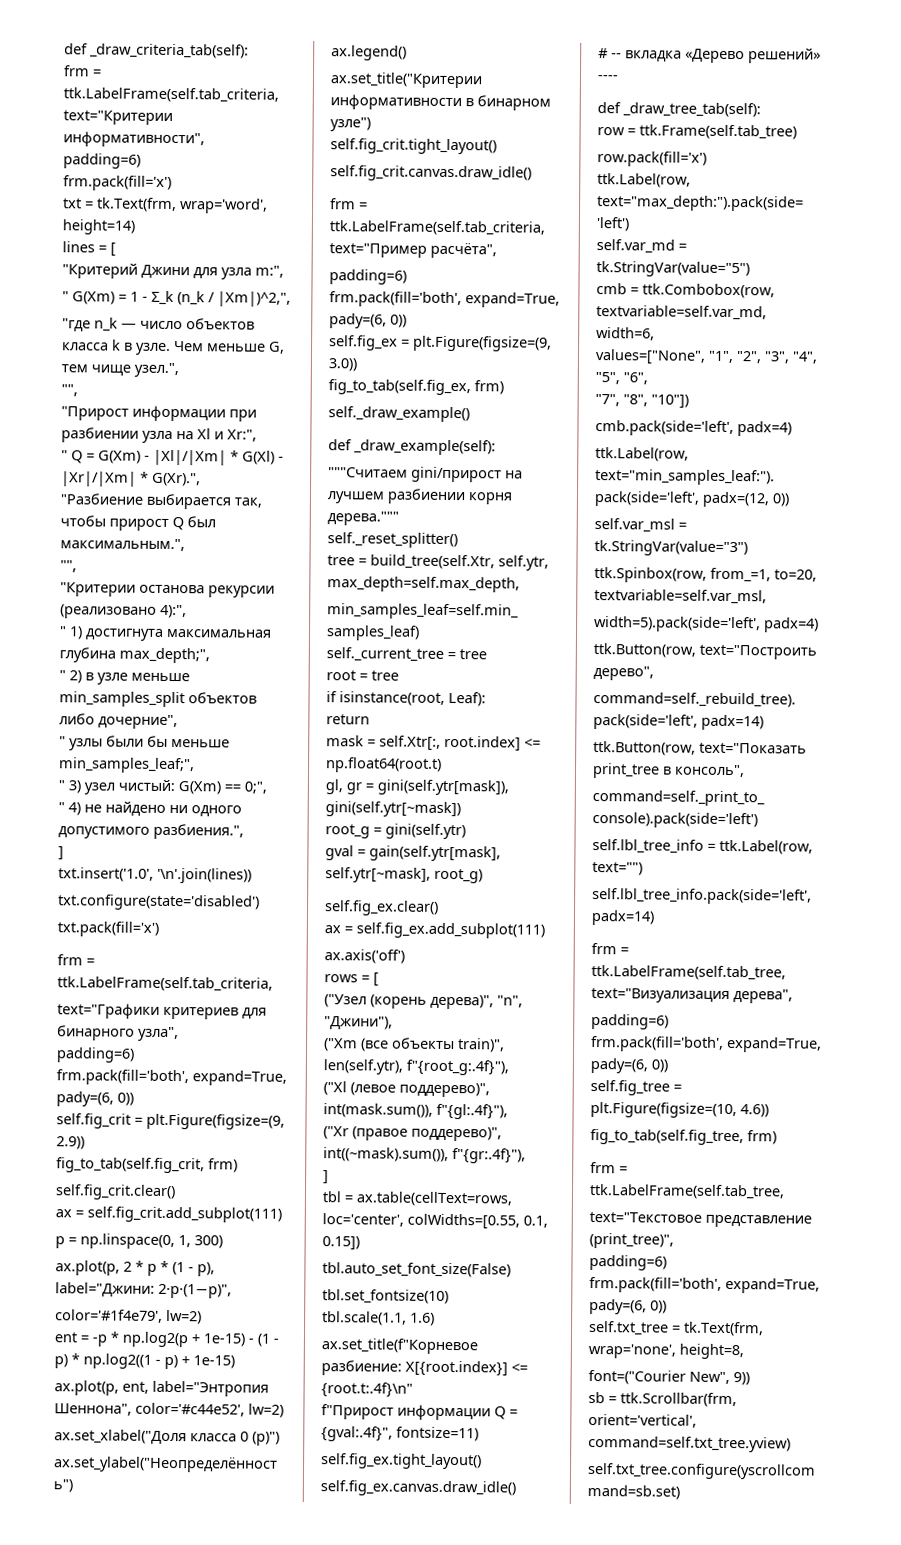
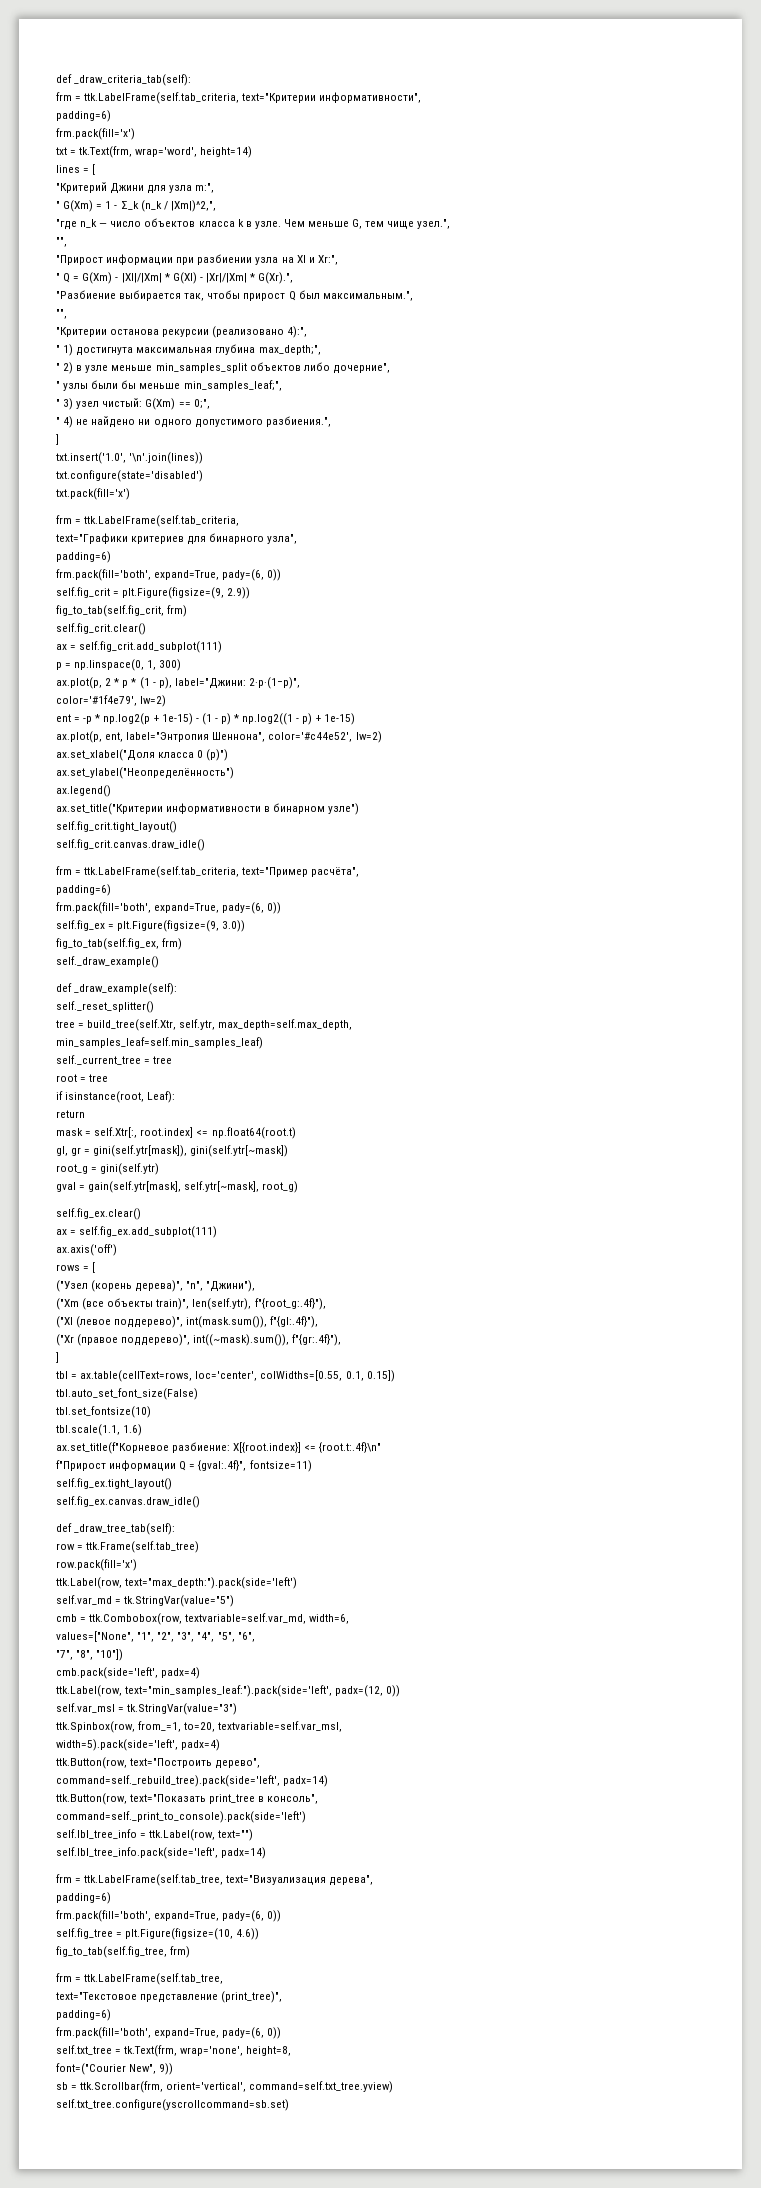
[328,466,523,483] [327,488,513,505] [327,511,399,526] // """Считаем gini/прирост на лучшем разбиении корня дерева.""" -> (178, 989) none
[598,48,821,64] [597,75,618,81] // # -- вкладка «Дерево решений» ---- -> (200, 1502) none

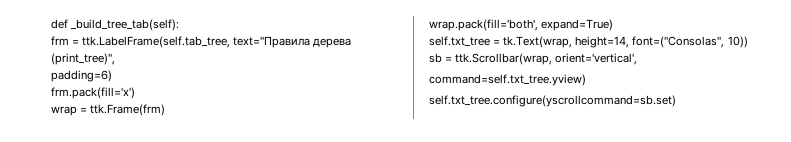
[56,74,192,86] [56,92,422,104] [56,110,111,122] [56,128,135,140] [56,146,253,158] [56,164,96,175] [56,182,215,194] [56,200,216,212] [56,218,451,230] [56,237,67,247] [56,254,338,265] [56,272,294,284] [56,290,413,301] [56,309,67,319] [56,326,308,338] [56,344,321,356] [56,362,390,374] [56,380,282,391] [56,398,210,410] [56,416,331,428] [56,434,59,445] [56,452,204,464] [56,470,203,482] [56,488,130,500] [56,515,240,527] [56,533,298,545] [56,551,111,563] [56,569,282,581] [56,587,251,599] [56,605,188,617] [56,623,146,635] [56,641,223,653] [56,659,182,671] [56,677,300,689] [56,695,167,707] [56,713,355,725] [56,731,382,743] [56,749,229,761] [56,767,234,779] [56,785,111,797] [56,803,360,815] [56,821,177,833] [56,839,205,851] [56,866,360,878] [56,884,111,896] [56,902,282,914] [56,920,246,932] [56,938,183,950] [56,956,159,968] [56,983,178,995] [56,1001,154,1013] [56,1019,353,1031] [56,1037,263,1049] [56,1055,173,1065] [56,1074,109,1082] [56,1091,176,1103] [56,1110,85,1118] [56,1127,296,1139] [56,1145,289,1157] [56,1163,160,1175] [56,1181,299,1193] [56,1208,141,1220] [56,1226,218,1238] [56,1244,117,1256] [56,1262,96,1273] [56,1280,256,1292] [56,1298,326,1310] [56,1316,319,1328] [56,1334,342,1346] [56,1352,59,1363] [56,1370,395,1382] [56,1388,198,1400] [56,1406,151,1418] [56,1424,143,1436] [56,1442,382,1454] [56,1460,312,1472] [56,1478,172,1490] [56,1496,200,1508] [56,1523,176,1535] [56,1541,200,1553] [56,1559,137,1571] [56,1577,298,1589] [56,1595,235,1607] [56,1613,350,1625] [56,1631,255,1642] [56,1649,124,1661] [56,1667,201,1679] [56,1685,401,1697] [56,1703,238,1715] [56,1721,343,1733] [56,1739,221,1751] [56,1757,261,1769] [56,1775,329,1787] [56,1793,319,1805] [56,1811,306,1823] [56,1829,254,1841] [56,1847,267,1859] [56,1874,374,1886] [56,1892,111,1904] [56,1910,282,1922] [56,1928,260,1940] [56,1946,191,1958] [56,1973,224,1985] [56,1991,283,2003] [56,2009,111,2021] [56,2027,282,2039] [56,2045,292,2057] [56,2063,174,2075] def _draw_criteria_tab(self): // frm = ttk.LabelFrame(self.tab_criteria, text="Критерии информативности", // padding=6) // frm.pack(fill='x') // txt = tk.Text(frm, wrap='word', height=14) // lines = [ // "Критерий Джини для узла m:", // " G(Xm) = 1 - Σ_k (n_k / |Xm|)^2,", // "где n_k — число объектов класса k в узле. Чем меньше G, тем чище узел.", // "", // "Прирост информации при разбиении узла на Xl и Xr:", // " Q = G(Xm) - |Xl|/|Xm| * G(Xl) - |Xr|/|Xm| * G(Xr).", // "Разбиение выбирается так, чтобы прирост Q был максимальным.", // "", // "Критерии останова рекурсии (реализовано 4):", // " 1) достигнута максимальная глубина max_depth;", // " 2) в узле меньше min_samples_split объектов либо дочерние", // " узлы были бы меньше min_samples_leaf;", // " 3) узел чистый: G(Xm) == 0;", // " 4) не найдено ни одного допустимого разбиения.", // ] // txt.insert('1.0', '\n'.join(lines)) // txt.configure(state='disabled') // txt.pack(fill='x') // frm = ttk.LabelFrame(self.tab_criteria, // text="Графики критериев для бинарного узла", // padding=6) // frm.pack(fill='both', expand=True, pady=(6, 0)) // self.fig_crit = plt.Figure(figsize=(9, 2.9)) // fig_to_tab(self.fig_crit, frm) // self.fig_crit.clear() // ax = self.fig_crit.add_subplot(111) // p = np.linspace(0, 1, 300) // ax.plot(p, 2 * p * (1 - p), label="Джини: 2·p·(1−p)", // color='#1f4e79', lw=2) // ent = -p * np.log2(p + 1e-15) - (1 - p) * np.log2((1 - p) + 1e-15) // ax.plot(p, ent, label="Энтропия Шеннона", color='#c44e52', lw=2) // ax.set_xlabel("Доля класса 0 (p)") // ax.set_ylabel("Неопределённость") // ax.legend() // ax.set_title("Критерии информативности в бинарном узле") // self.fig_crit.tight_layout() // self.fig_crit.canvas.draw_idle() // frm = ttk.LabelFrame(self.tab_criteria, text="Пример расчёта", // padding=6) // frm.pack(fill='both', expand=True, pady=(6, 0)) // self.fig_ex = plt.Figure(figsize=(9, 3.0)) // fig_to_tab(self.fig_ex, frm) // self._draw_example() // def _draw_example(self): // self._reset_splitter() // tree = build_tree(self.Xtr, self.ytr, max_depth=self.max_depth, // min_samples_leaf=self.min_samples_leaf) // self._current_tree = tree // root = tree // if isinstance(root, Leaf): // return // mask = self.Xtr[:, root.index] <= np.float64(root.t) // gl, gr = gini(self.ytr[mask]), gini(self.ytr[~mask]) // root_g = gini(self.ytr) // gval = gain(self.ytr[mask], self.ytr[~mask], root_g) // self.fig_ex.clear() // ax = self.fig_ex.add_subplot(111) // ax.axis('off') // rows = [ // ("Узел (корень дерева)", "n", "Джини"), // ("Xm (все объекты train)", len(self.ytr), f"{root_g:.4f}"), // ("Xl (левое поддерево)", int(mask.sum()), f"{gl:.4f}"), // ("Xr (правое поддерево)", int((~mask).sum()), f"{gr:.4f}"), // ] // tbl = ax.table(cellText=rows, loc='center', colWidths=[0.55, 0.1, 0.15]) // tbl.auto_set_font_size(False) // tbl.set_fontsize(10) // tbl.scale(1.1, 1.6) // ax.set_title(f"Корневое разбиение: X[{root.index}] <= {root.t:.4f}\n" // f"Прирост информации Q = {gval:.4f}", fontsize=11) // self.fig_ex.tight_layout() // self.fig_ex.canvas.draw_idle() // def _draw_tree_tab(self): // row = ttk.Frame(self.tab_tree) // row.pack(fill='x') // ttk.Label(row, text="max_depth:").pack(side='left') // self.var_md = tk.StringVar(value="5") // cmb = ttk.Combobox(row, textvariable=self.var_md, width=6, // values=["None", "1", "2", "3", "4", "5", "6", // "7", "8", "10"]) // cmb.pack(side='left', padx=4) // ttk.Label(row, text="min_samples_leaf:").pack(side='left', padx=(12, 0)) // self.var_msl = tk.StringVar(value="3") // ttk.Spinbox(row, from_=1, to=20, textvariable=self.var_msl, // width=5).pack(side='left', padx=4) // ttk.Button(row, text="Построить дерево", // command=self._rebuild_tree).pack(side='left', padx=14) // ttk.Button(row, text="Показать print_tree в консоль", // command=self._print_to_console).pack(side='left') // self.lbl_tree_info = ttk.Label(row, text="") // self.lbl_tree_info.pack(side='left', padx=14) // frm = ttk.LabelFrame(self.tab_tree, text="Визуализация дерева", // padding=6) // frm.pack(fill='both', expand=True, pady=(6, 0)) // self.fig_tree = plt.Figure(figsize=(10, 4.6)) // fig_to_tab(self.fig_tree, frm) // frm = ttk.LabelFrame(self.tab_tree, // text="Текстовое представление (print_tree)", // padding=6) // frm.pack(fill='both', expand=True, pady=(6, 0)) // self.txt_tree = tk.Text(frm, wrap='none', height=8, // font=("Courier New", 9)) -> [51,19,180,31] [51,36,352,48] [51,53,115,65] [51,70,112,82] [51,87,135,99] [51,104,166,116] [429,19,614,31] [429,36,748,48] def _build_tree_tab(self): // frm = ttk.LabelFrame(self.tab_tree, text="Правила дерева (print_tree)", // padding=6) // frm.pack(fill='x') // wrap = ttk.Frame(frm) // wrap.pack(fill='both', expand=True) // self.txt_tree = tk.Text(wrap, height=14, font=("Consolas", 10))
[80,2081,164,2093] ttk.Scrollbar(frm, -> [455,53,553,65] ttk.Scrollbar(wrap,
(247, 2087) none -> (638, 59) //

